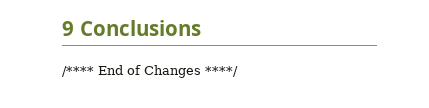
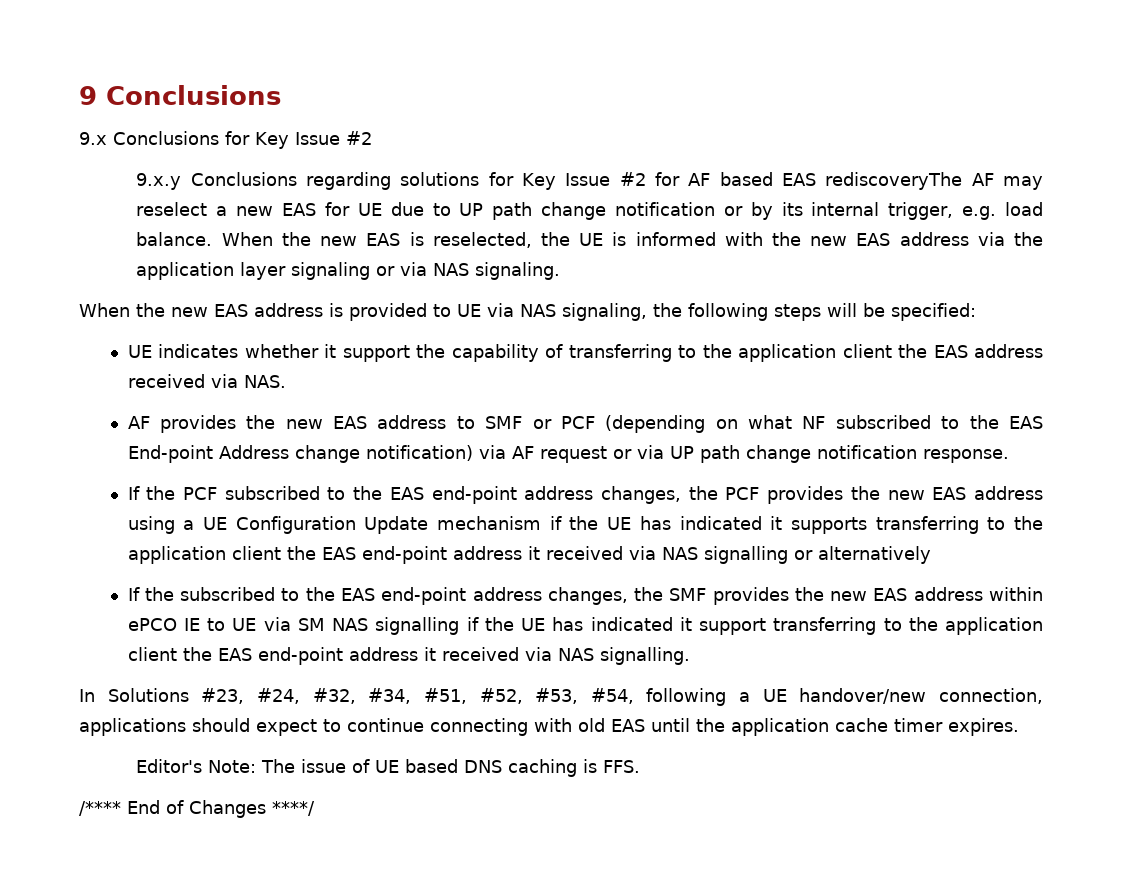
(201, 28) none -> [79,131,372,149] [136,172,1043,190] [136,202,1043,220] [136,232,1043,248] [136,262,561,280] [79,303,976,321] [127,344,1043,362] [127,374,286,388] [127,415,1043,433] [127,445,1009,463] [127,486,1044,504] [127,516,1044,534] [127,546,931,564] [127,587,1044,605] [127,617,1044,635] [127,647,690,665] [79,688,1043,706] [79,718,1019,736] [136,759,641,777] // 9.x Conclusions for Key Issue #2 // 9.x.y Conclusions regarding solutions for Key Issue #2 for AF based EAS rediscoveryThe AF may reselect a new EAS for UE due to UP path change notification or by its internal trigger, e.g. load balance. When the new EAS is reselected, the UE is informed with the new EAS address via the application layer signaling or via NAS signaling. // When the new EAS address is provided to UE via NAS signaling, the following steps will be specified: // UE indicates whether it support the capability of transferring to the application client the EAS address received via NAS. // AF provides the new EAS address to SMF or PCF (depending on what NF subscribed to the EAS End-point Address change notification) via AF request or via UP path change notification response. // If the PCF subscribed to the EAS end-point address changes, the PCF provides the new EAS address using a UE Configuration Update mechanism if the UE has indicated it supports transferring to the application client the EAS end-point address it received via NAS signalling or alternatively // If the subscribed to the EAS end-point address changes, the SMF provides the new EAS address within ePCO IE to UE via SM NAS signalling if the UE has indicated it support transferring to the application client the EAS end-point address it received via NAS signalling. // In Solutions #23, #24, #32, #34, #51, #52, #53, #54, following a UE handover/new connection, applications should expect to continue connecting with old EAS until the application cache timer expires. // Editor's Note: The issue of UE based DNS caching is FFS.

